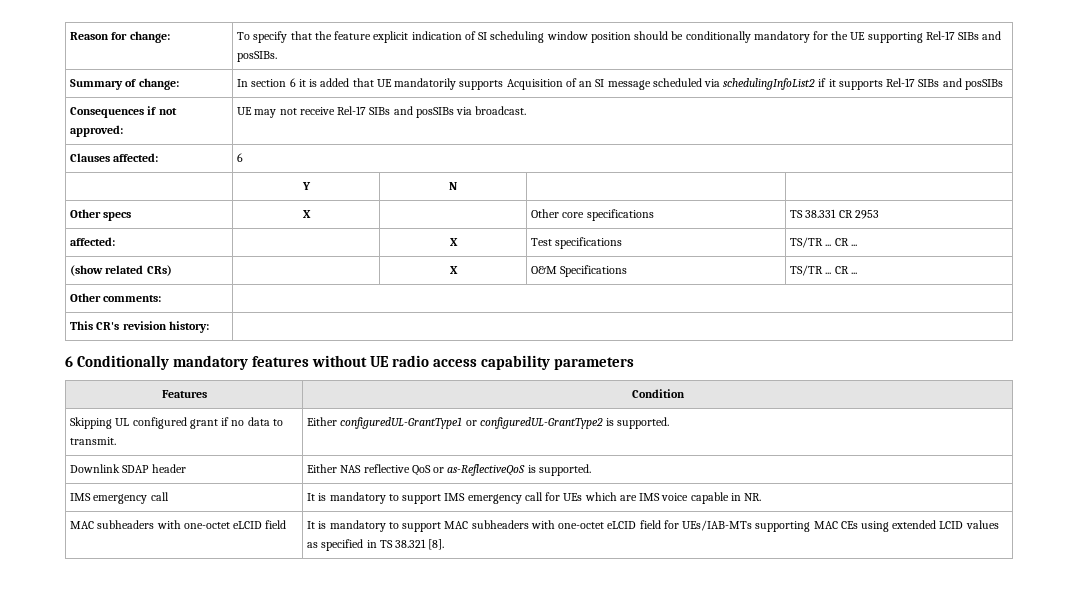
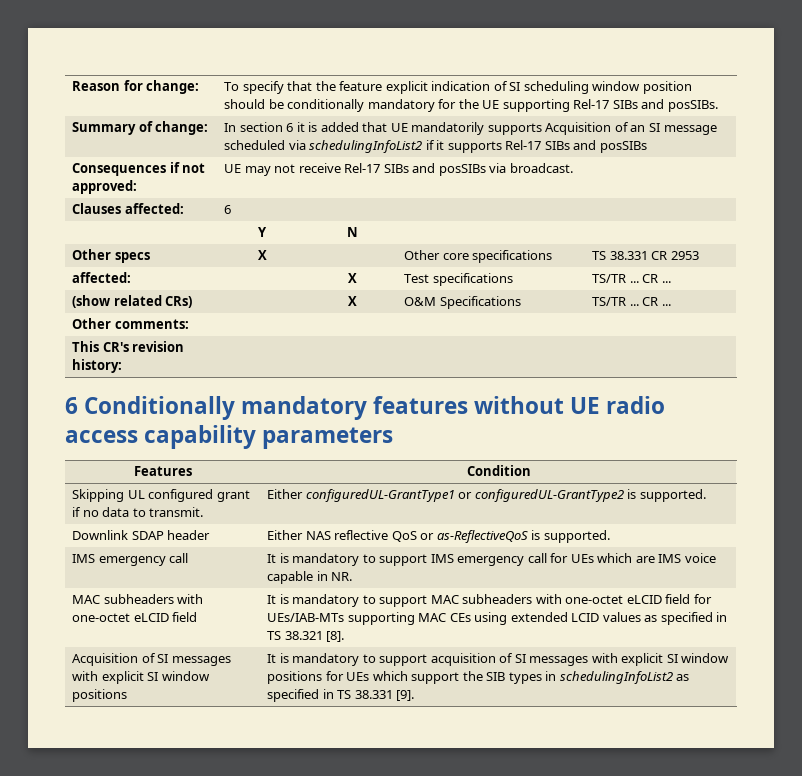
(445, 544) none -> [72,653,231,666] [72,671,210,684] [72,689,128,702] [267,653,730,666] [267,671,690,684] [267,689,415,702] // Acquisition of SI messages with explicit SI window positions | It is mandatory to support acquisition of SI messages with explicit SI window positions for UEs which support the SIB types in schedulingInfoList2 as specified in TS 38.331 [9].

